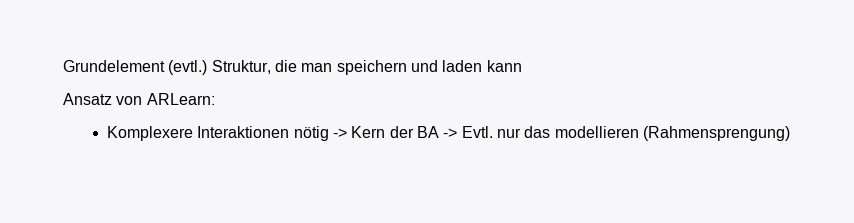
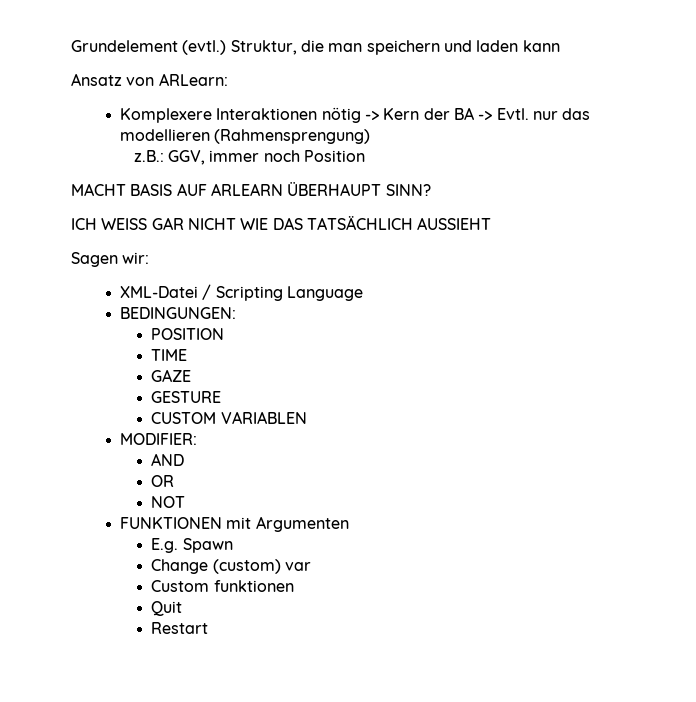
(790, 133) none -> [133,150,366,165] [71,182,431,196] [71,216,492,230] [71,252,150,267] [119,284,363,301] [119,307,236,319] [151,328,225,340] [151,349,188,361] [151,369,192,382] [151,391,222,403] [151,411,307,424] [119,433,197,445] [151,453,185,466] [151,475,175,487] [151,496,186,508] [119,516,349,532] [151,538,233,553] [151,559,311,574] [151,580,294,592] [151,601,183,616] [151,622,209,634] // z.B.: GGV, immer noch Position // MACHT BASIS AUF ARLEARN ÜBERHAUPT SINN? // ICH WEISS GAR NICHT WIE DAS TATSÄCHLICH AUSSIEHT // Sagen wir: // XML-Datei / Scripting Language // BEDINGUNGEN: // POSITION // TIME // GAZE // GESTURE // CUSTOM VARIABLEN // MODIFIER: // AND // OR // NOT // FUNKTIONEN mit Argumenten // E.g. Spawn // Change (custom) var // Custom funktionen // Quit // Restart

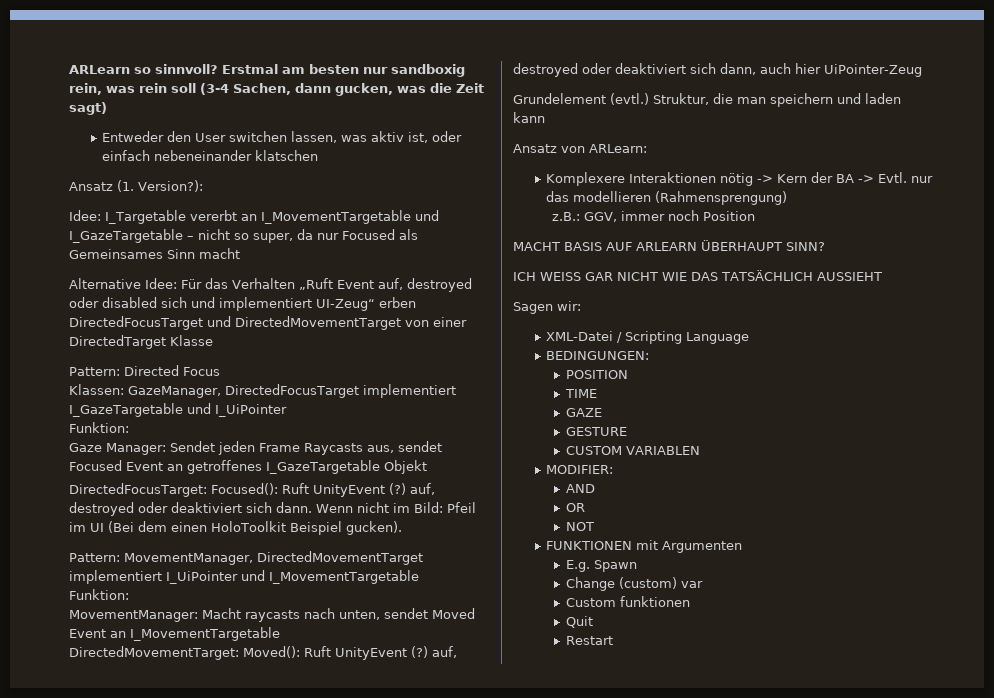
(71, 46) none -> [69,64,465,77] [69,83,484,96] [69,102,107,115] [102,131,463,143] [102,150,319,161] [69,180,203,192] [69,210,439,224] [69,229,418,243] [69,248,240,259] [69,278,472,292] [69,297,416,311] [69,316,467,330] [69,335,213,349] [69,365,220,376] [69,384,456,398] [69,403,287,417] [69,422,129,433] [69,441,442,455] [69,460,427,474] [69,483,435,497] [69,502,476,516] [69,521,402,535] [69,551,423,565] [69,570,419,584] [69,589,129,600] [69,608,475,622] [69,627,280,641] [69,646,457,660] [513,63,922,77] ARLearn so sinnvoll? Erstmal am besten nur sandboxig rein, was rein soll (3-4 Sachen, dann gucken, was die Zeit sagt) // Entweder den User switchen lassen, was aktiv ist, oder einfach nebeneinander klatschen // Ansatz (1. Version?): // Idee: I_Targetable vererbt an I_MovementTargetable und I_GazeTargetable – nicht so super, da nur Focused als Gemeinsames Sinn macht // Alternative Idee: Für das Verhalten „Ruft Event auf, destroyed oder disabled sich und implementiert UI-Zeug“ erben DirectedFocusTarget und DirectedMovementTarget von einer DirectedTarget Klasse // Pattern: Directed Focus // Klassen: GazeManager, DirectedFocusTarget implementiert I_GazeTargetable und I_UiPointer // Funktion: // Gaze Manager: Sendet jeden Frame Raycasts aus, sendet Focused Event an getroffenes I_GazeTargetable Objekt // DirectedFocusTarget: Focused(): Ruft UnityEvent (?) auf, destroyed oder deaktiviert sich dann. Wenn nicht im Bild: Pfeil im UI (Bei dem einen HoloToolkit Beispiel gucken). // Pattern: MovementManager, DirectedMovementTarget implementiert I_UiPointer und I_MovementTargetable // Funktion: // MovementManager: Macht raycasts nach unten, sendet Moved Event an I_MovementTargetable // DirectedMovementTarget: Moved(): Ruft UnityEvent (?) auf, destroyed oder deaktiviert sich dann, auch hier UiPointer-Zeug //

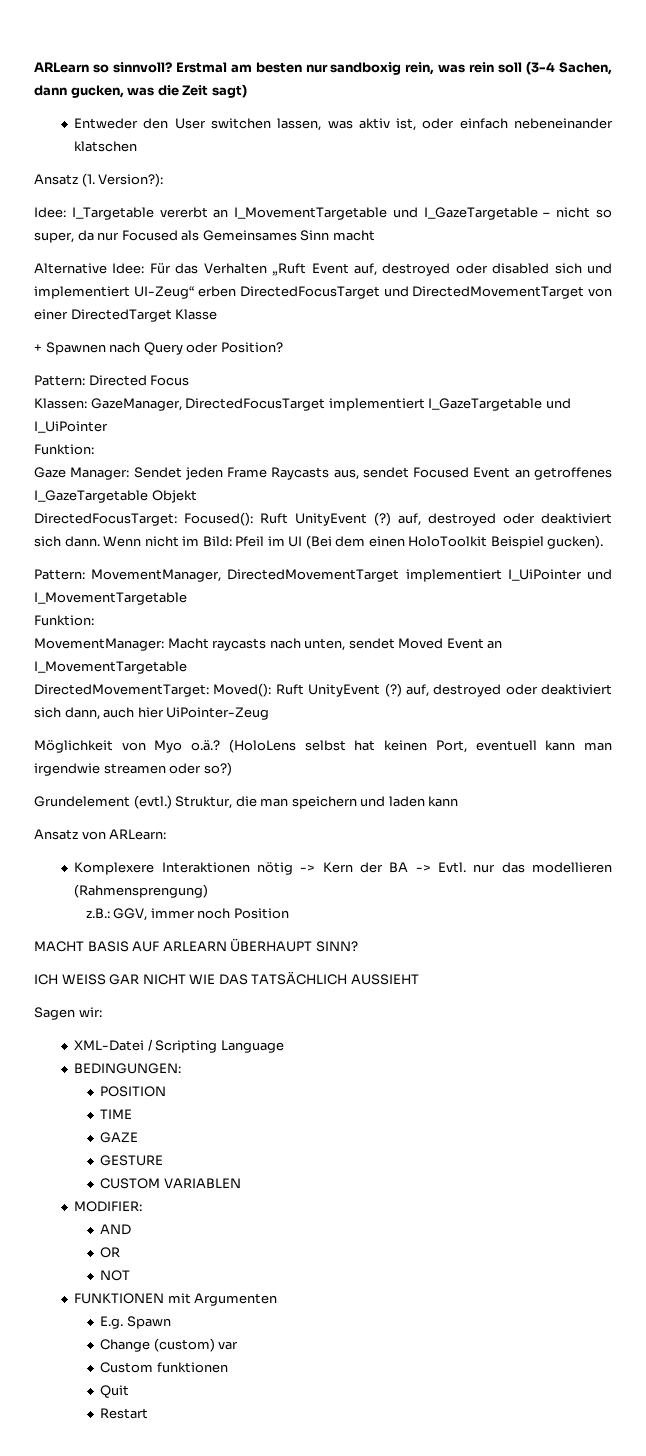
(213, 340) none -> [34,342,283,355] // + Spawnen nach Query oder Position?
(922, 70) none -> [34,739,613,753] [34,762,232,776] // Möglichkeit von Myo o.ä.? (HoloLens selbst hat keinen Port, eventuell kann man irgendwie streamen oder so?)

